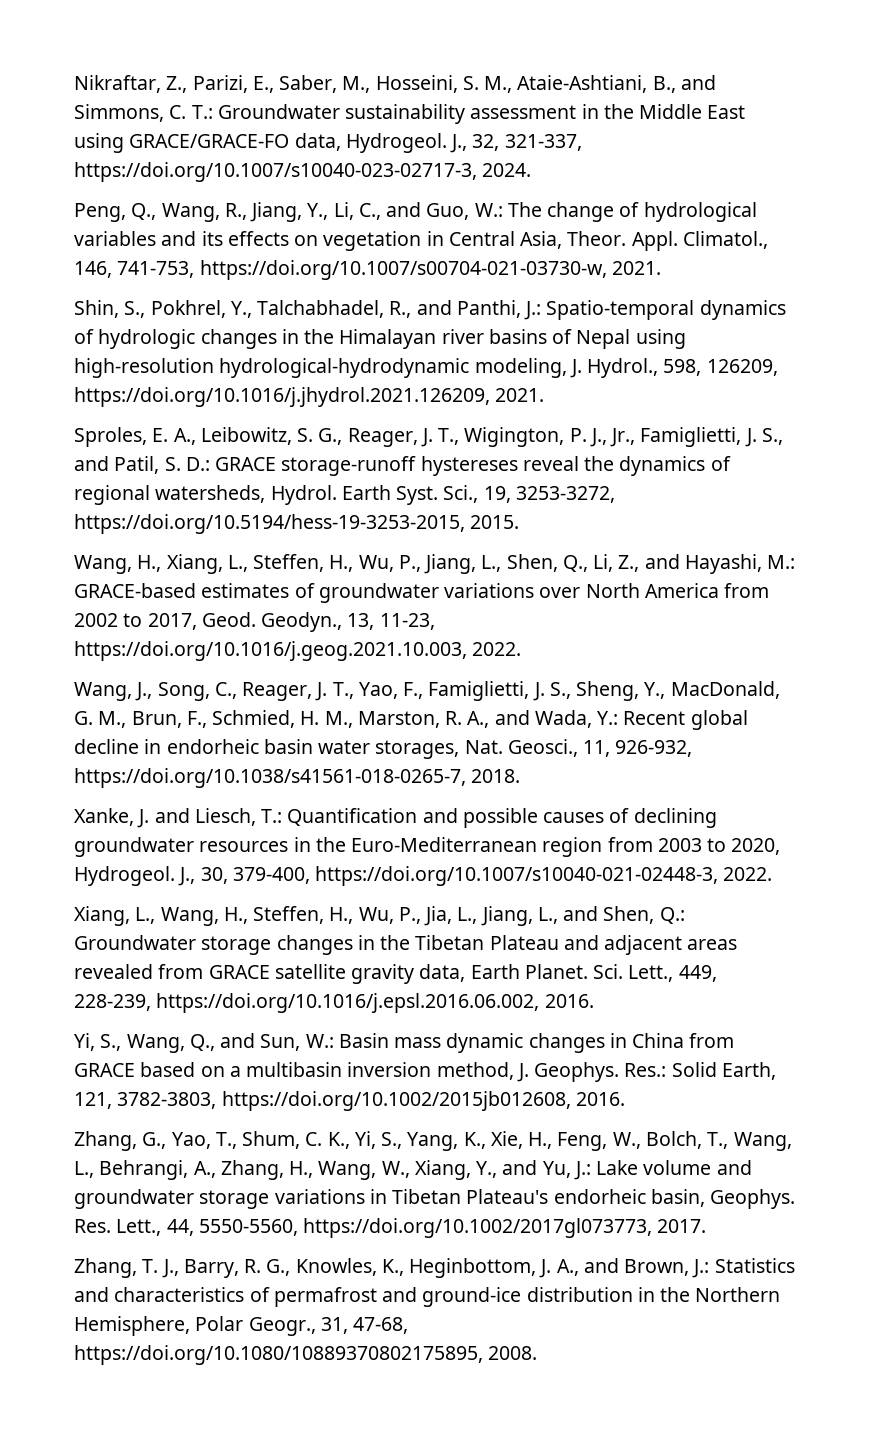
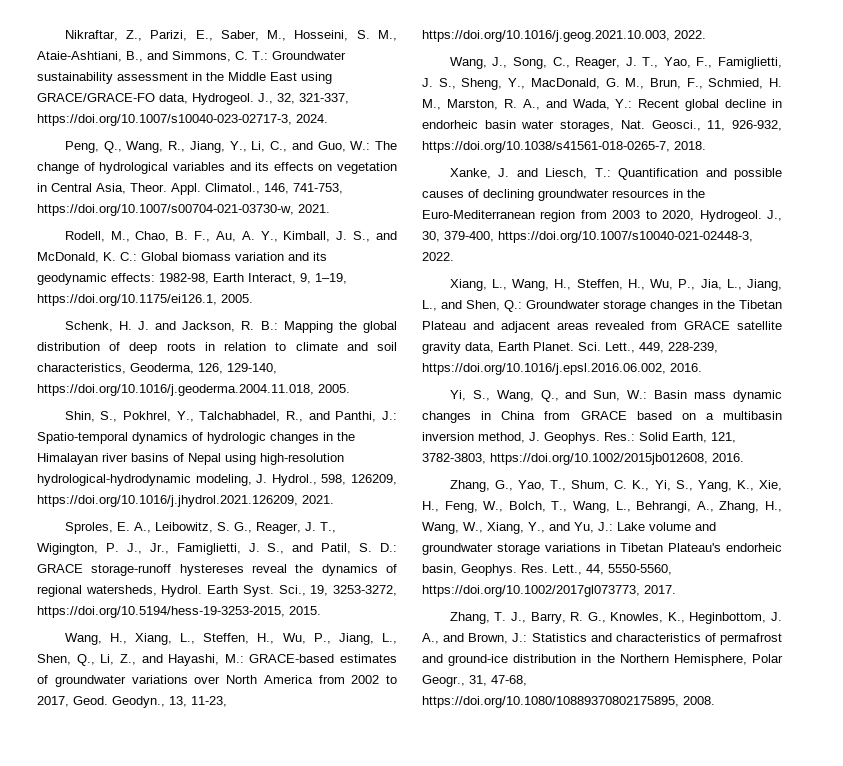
(661, 268) none -> [64,231,397,242] [37,252,327,263] [37,273,347,285] [37,294,253,306] [64,321,397,333] [37,342,398,354] [37,363,277,374] [37,384,350,396] // Rodell, M., Chao, B. F., Au, A. Y., Kimball, J. S., and McDonald, K. C.: Global biomass variation and its geodynamic effects: 1982-98, Earth Interact, 9, 1–19, https://doi.org/10.1175/ei126.1, 2005. // Schenk, H. J. and Jackson, R. B.: Mapping the global distribution of deep roots in relation to climate and soil characteristics, Geoderma, 126, 129-140, https://doi.org/10.1016/j.geoderma.2004.11.018, 2005.

